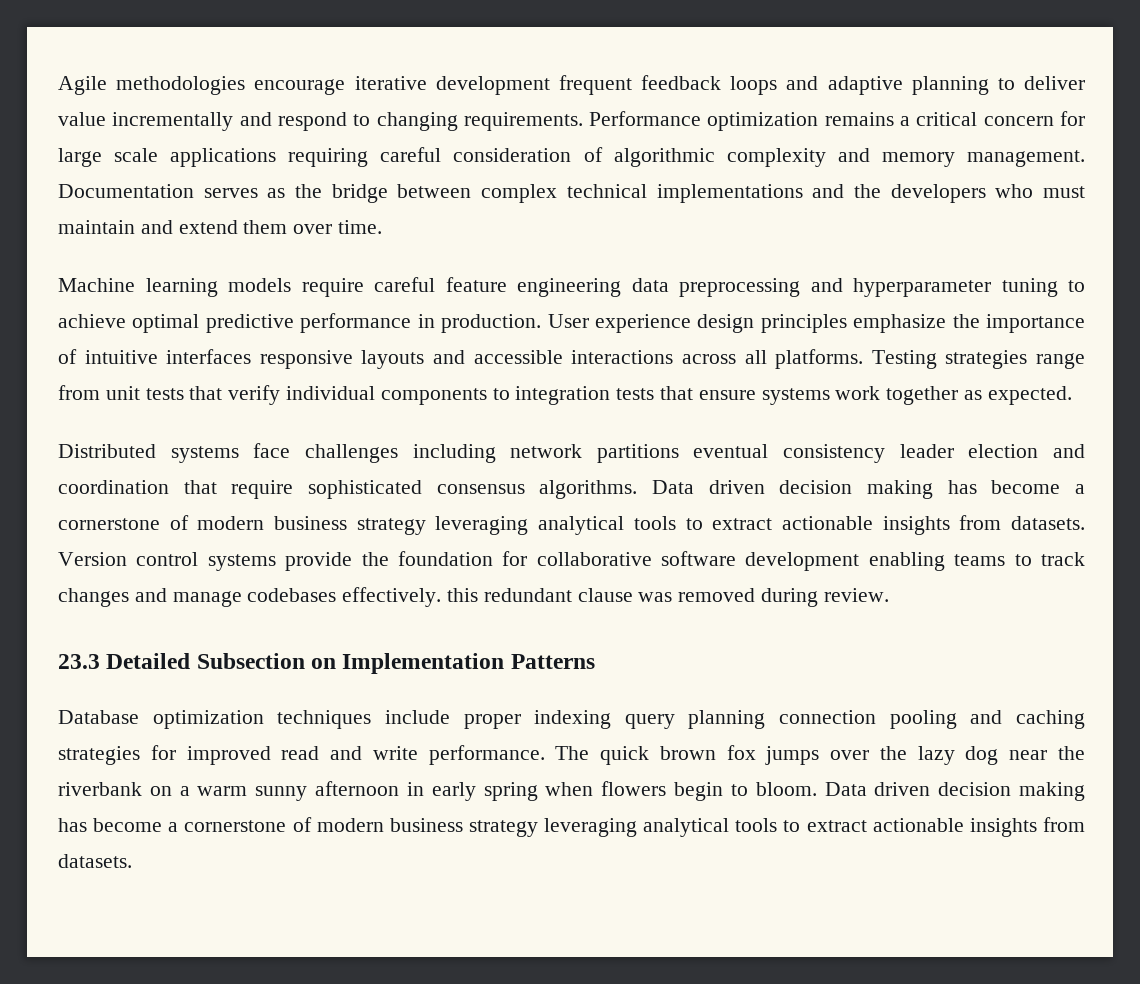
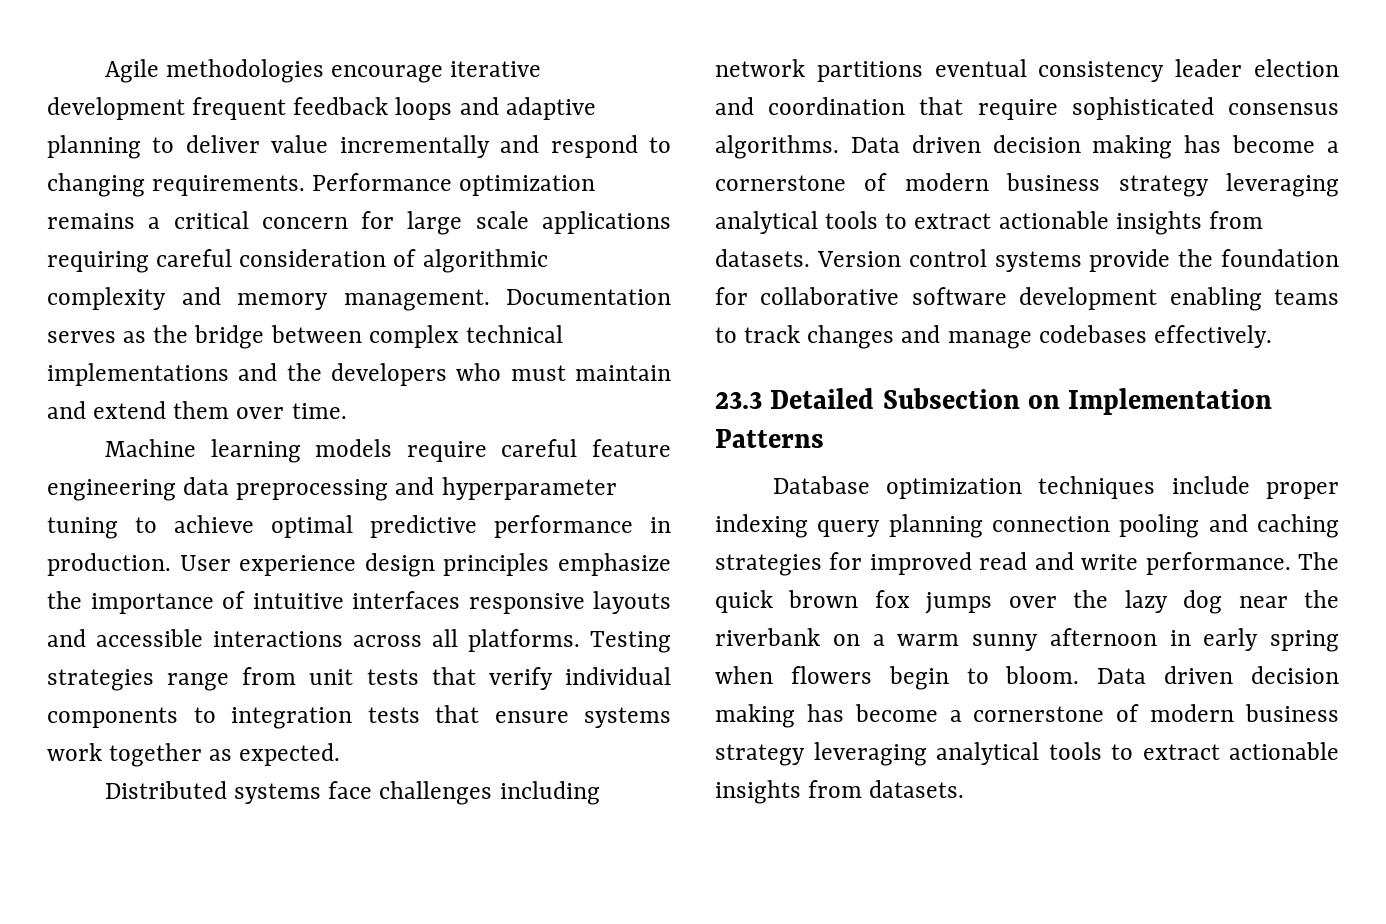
[447,588,889,607] this redundant clause was removed during review. -> (1272, 336) none

